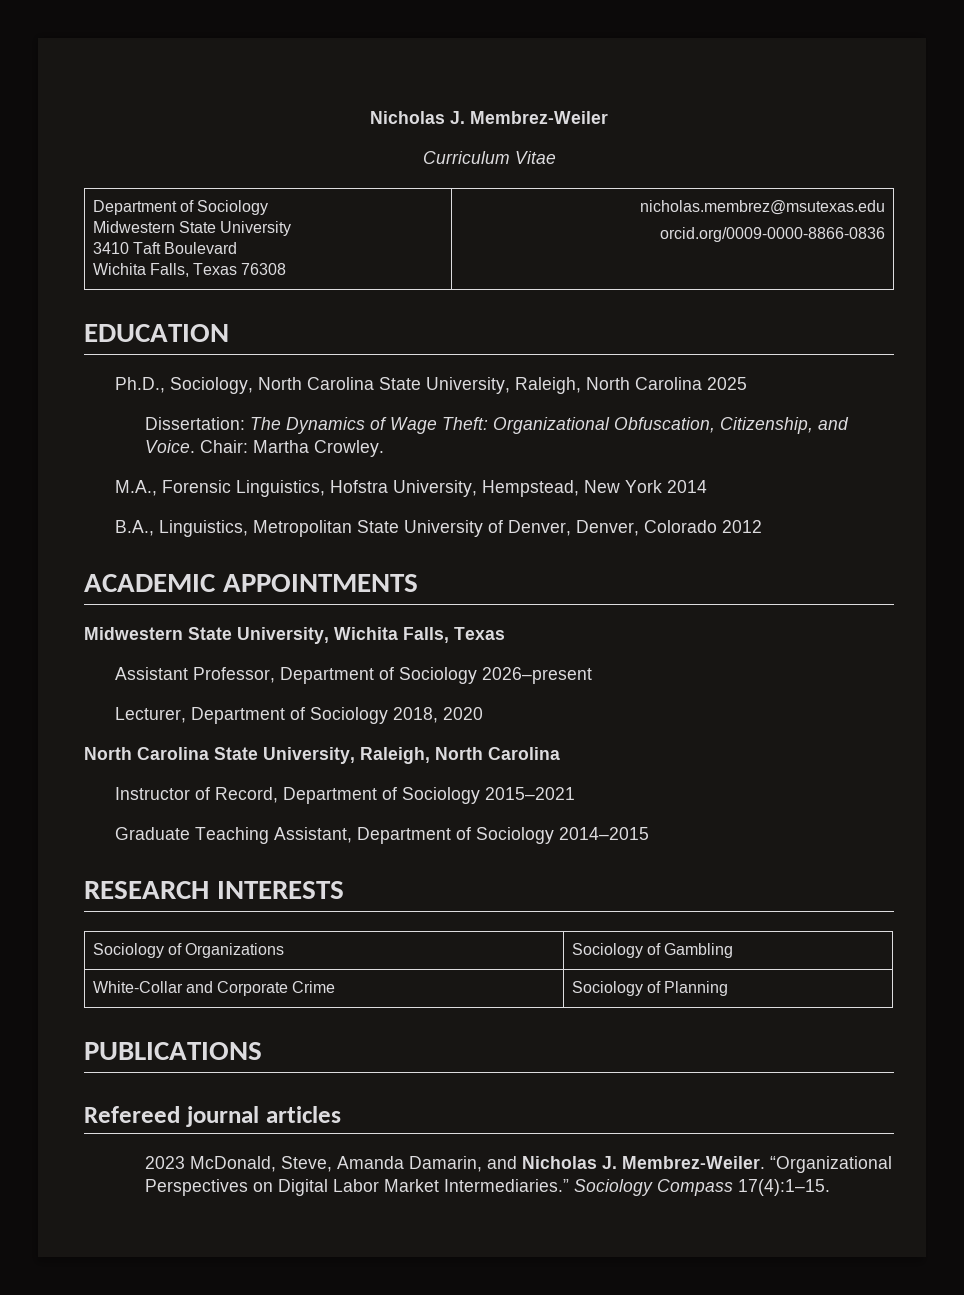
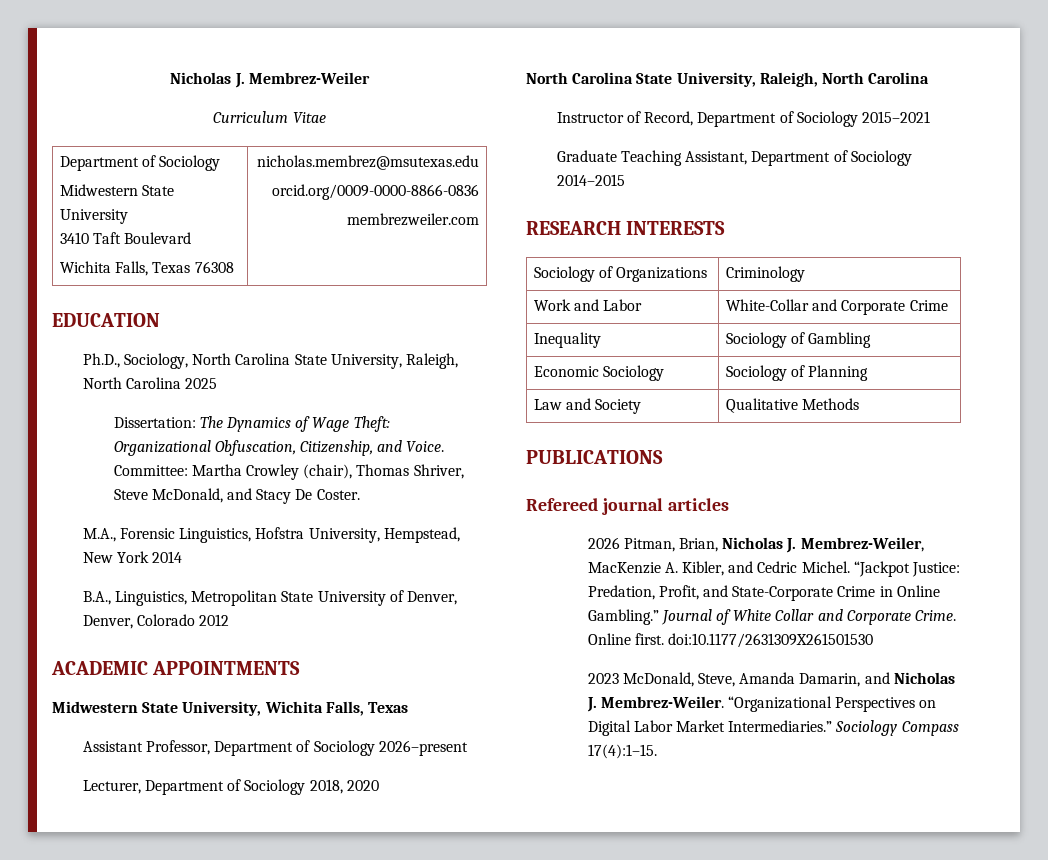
(886, 234) none -> [346,213,479,226] // membrezweiler.com
[200,440,385,457] Chair: Martha Crowley. -> [113,464,464,480] [113,488,360,504] Committee: Martha Crowley (chair), Thomas Shriver, Steve McDonald, and Stacy De Coster.
(285, 950) none -> [726,266,806,282] [534,299,643,311] [726,299,948,315] [534,332,602,348] | Criminology // Work and Labor | White-Collar and Corporate Crime // Inequality
[92,981,336,996] White-Collar and Corporate Crime -> [534,365,665,381] Economic Sociology
(729, 988) none -> [534,398,642,414] [726,398,860,413] // Law and Society | Qualitative Methods
(341, 1114) none -> [587,537,924,553] [587,561,960,577] [587,585,940,601] [587,609,956,625] [587,633,874,648] // 2026 Pitman, Brian, Nicholas J. Membrez-Weiler, MacKenzie A. Kibler, and Cedric Michel. “Jackpot Justice: Predation, Profit, and State-Corporate Crime in Online Gambling.” Journal of White Collar and Corporate Crime. Online first. doi:10.1177/2631309X261501530

